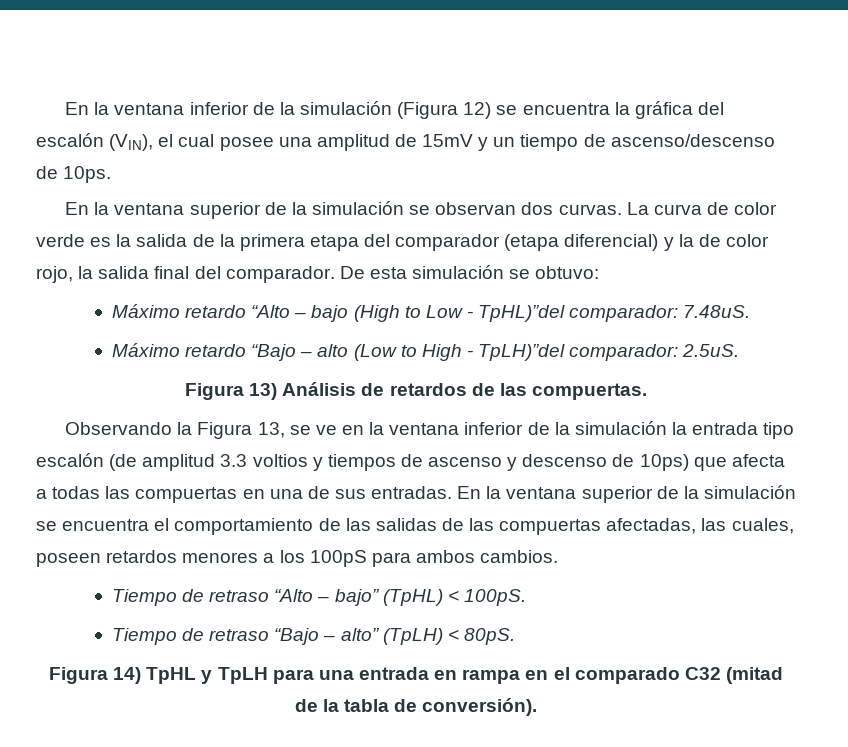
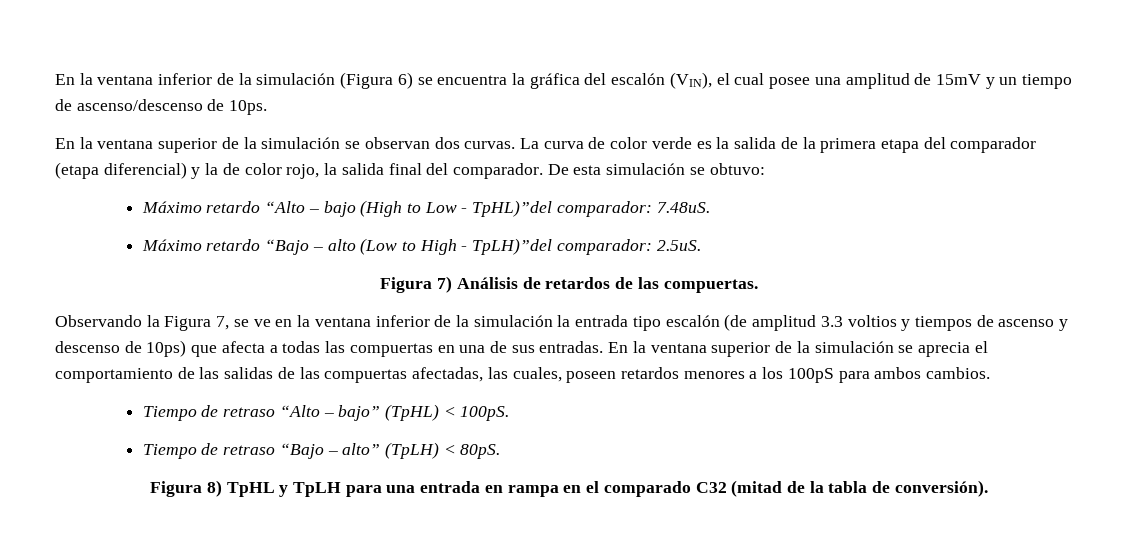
[463,102,492,119] 12) -> [397,72,413,89] 6)
[249,383,278,400] 13) -> [437,276,453,293] 7)
[257,422,285,438] 13, -> [216,316,230,330] 7,
[62,519,150,531] encuentra -> [917,342,970,357] aprecia
[113,667,142,684] 14) -> [206,480,222,497] 8)

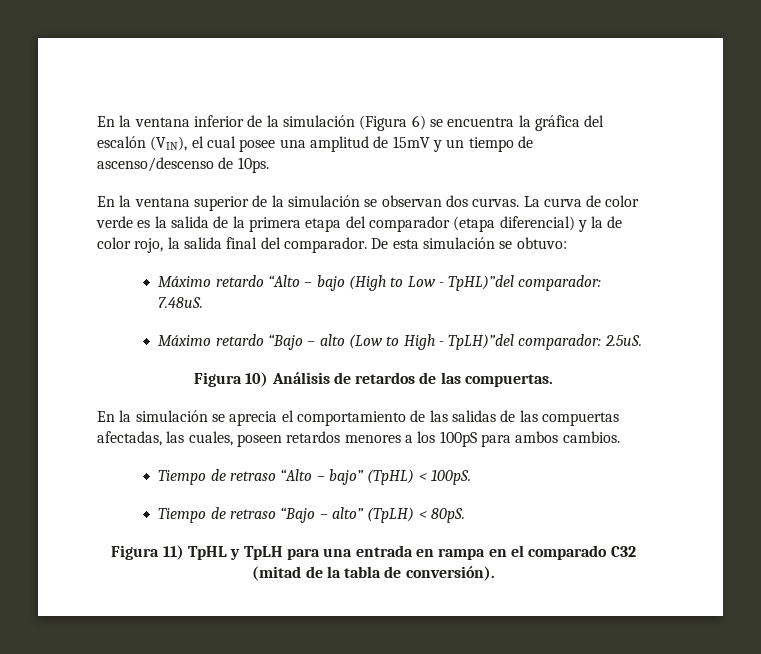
[437,276,453,293] 7) -> [245,372,269,387] 10)
[55,314,1069,331] [55,340,793,357] Observando la Figura 7, se ve en la ventana inferior de la simulación la entrada tipo escalón (de amplitud 3.3 voltios y tiempos de ascenso y descenso de 10ps) que afecta a todas las compuertas en una de sus entradas. En la ventana superior de -> [97,411,115,422] En
[206,480,222,497] 8) -> [162,545,184,560] 11)

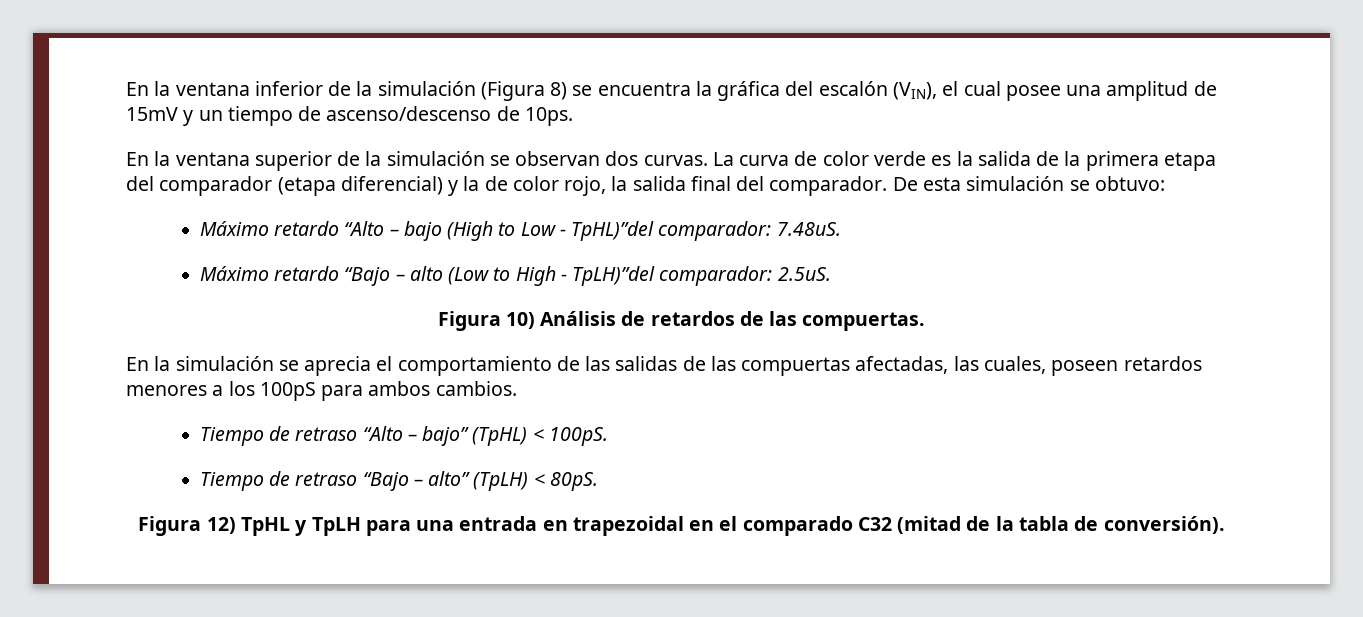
[411,115,426,130] 6) -> [550,82,568,100] 8)
[162,545,184,560] 11) -> [206,517,236,534] 12)
[438,548,486,560] rampa -> [572,516,684,536] trapezoidal

